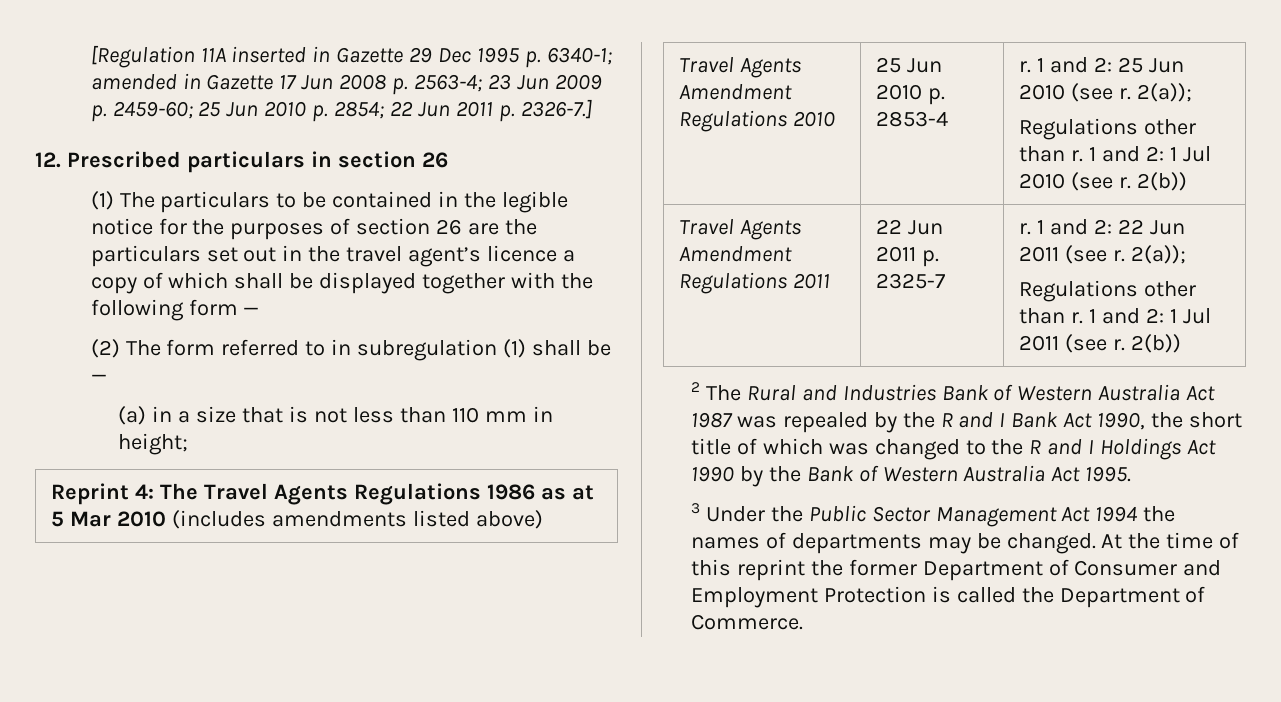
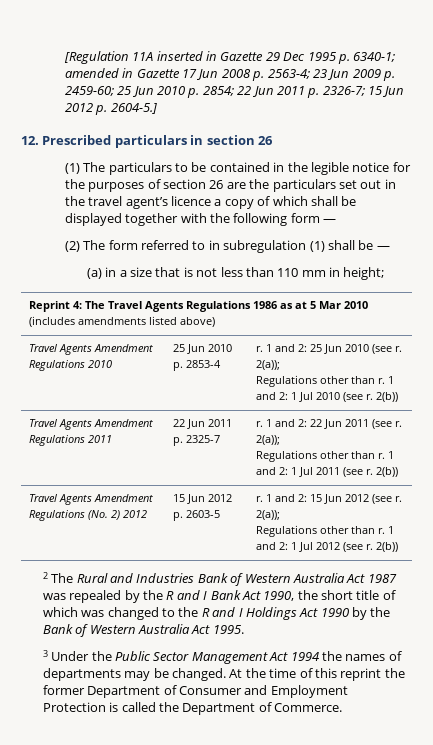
[520,99,592,119] 2326-7.] -> [322,86,405,97] [64,103,157,115] 2326-7; 15 Jun 2012 p. 2604-5.]
(1182, 343) none -> [29,494,154,505] [29,510,148,521] [173,494,233,504] [173,510,221,521] [256,494,403,504] [256,510,281,520] [256,525,395,537] [256,542,399,552] // Travel Agents Amendment Regulations (No. 2) 2012 | 15 Jun 2012 p. 2603-5 | r. 1 and 2: 15 Jun 2012 (see r. 2(a)); // Regulations other than r. 1 and 2: 1 Jul 2012 (see r. 2(b))

